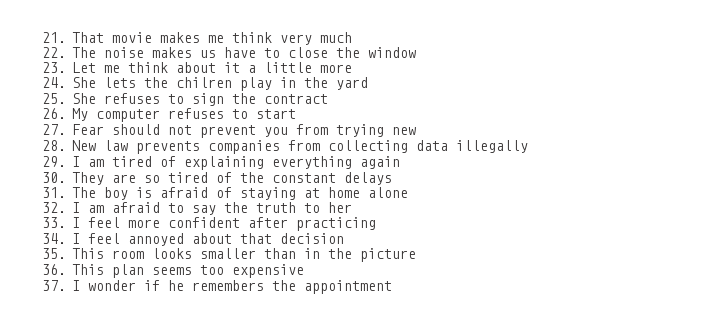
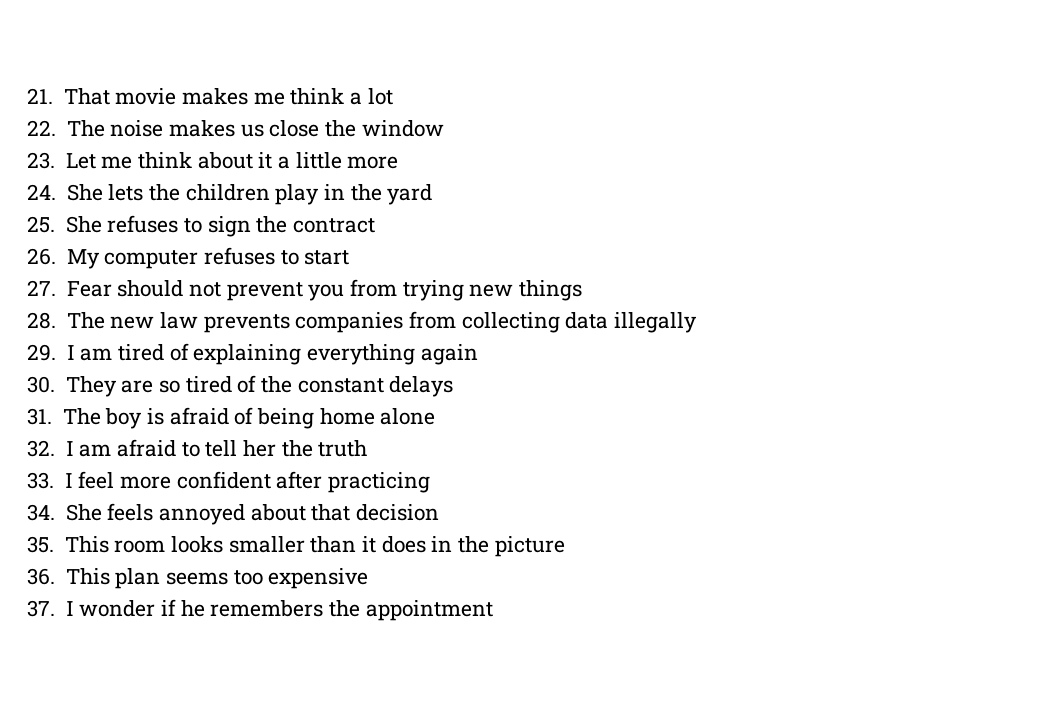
[280,32,352,45] very much -> [349,88,393,105] a lot
[224,47,280,58] have to -> (264, 130) none
[176,77,232,88] chilren -> [185,184,270,201] children
(416, 131) none -> [518,280,582,301] things
[72,140,96,151] New -> [66,312,155,329] The new
[240,187,320,200] staying at -> [256,408,314,429] being
[192,205,216,215] say -> [205,440,276,457] tell her
[304,202,352,213] to her -> (368, 448) none
[72,233,120,244] I feel -> [65,503,154,521] She feels
(296, 253) none -> [361,536,426,553] it does

